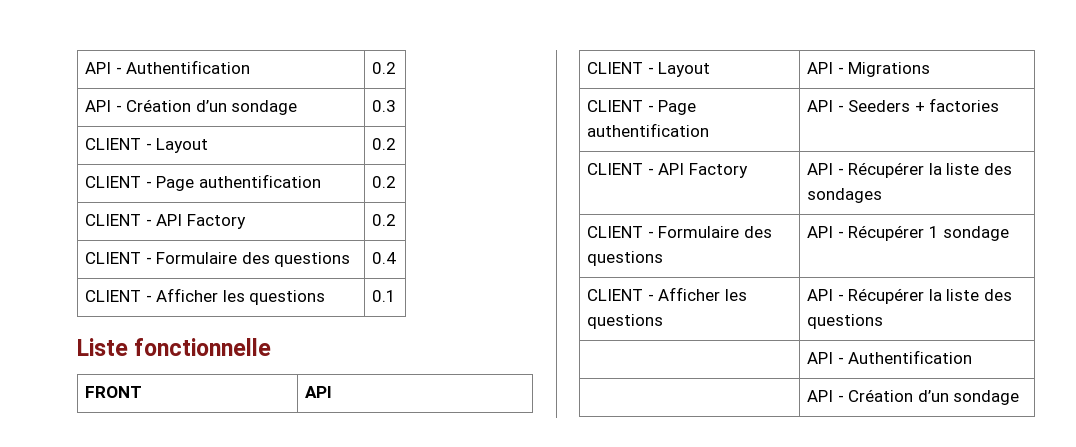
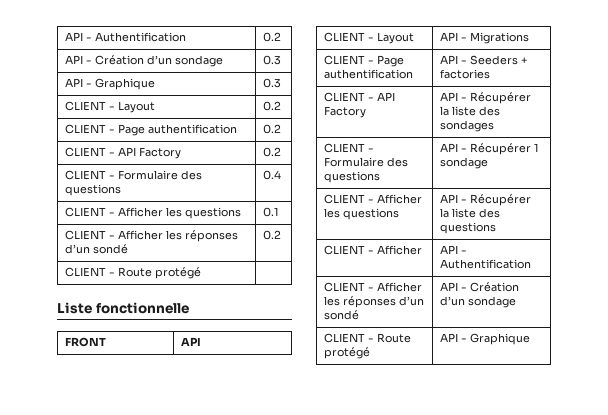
(396, 106) none -> [65,78,156,90] [263,78,282,88] // API - Graphique | 0.3
(396, 296) none -> [65,230,239,242] [65,244,129,254] [263,230,282,240] [65,267,202,279] // CLIENT - Afficher les réponses d’un sondé | 0.2 // CLIENT - Route protégé |
(883, 321) none -> [324,245,423,255] CLIENT - Afficher
[806,389,1020,405] | API - Création d’un sondage -> [324,282,423,292] [324,296,425,308] [324,310,360,320] [440,282,520,292] [440,296,517,308] [324,333,412,343] [324,347,371,359] [440,333,531,345] CLIENT - Afficher les réponses d’un sondé | API - Création d’un sondage // CLIENT - Route protégé | API - Graphique

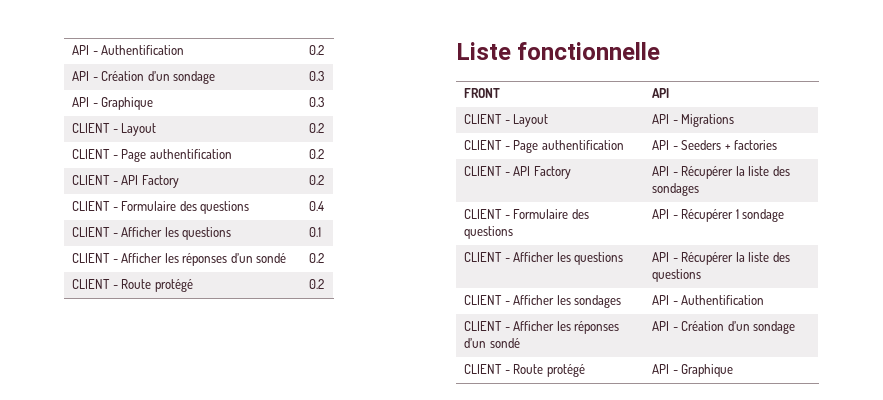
(202, 273) none -> [309,279,325,289] 0.2
(423, 250) none -> [556,295,622,308] les sondages

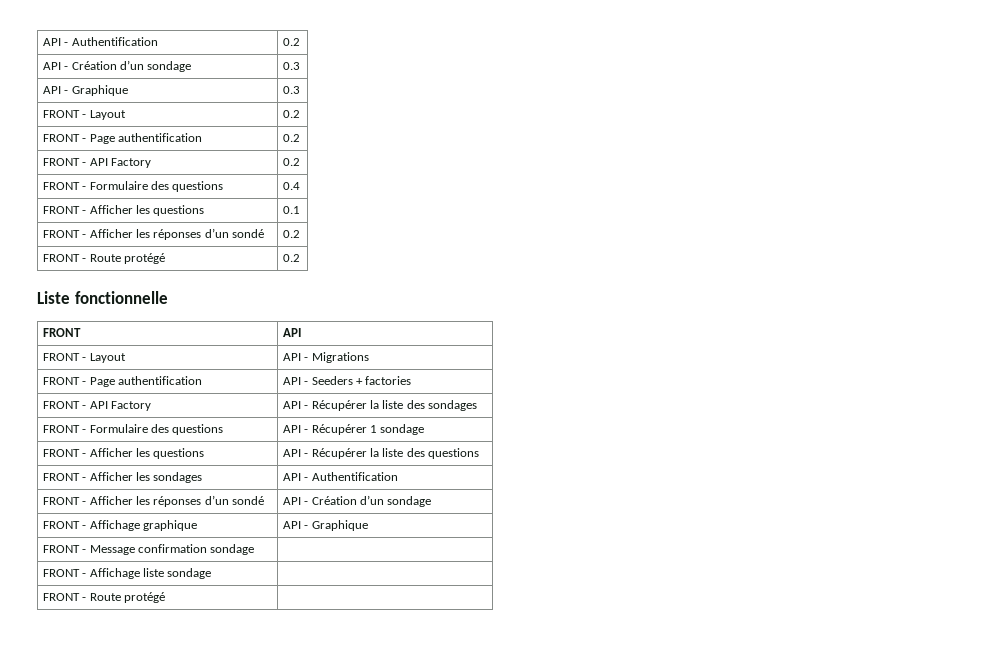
[72,123,111,133] CLIENT -> [42,110,80,118] FRONT
[72,149,111,159] CLIENT -> [42,134,80,142] FRONT
[72,175,111,185] CLIENT -> [42,158,80,166] FRONT
[72,201,111,211] CLIENT -> [42,182,80,190] FRONT
[72,227,111,237] CLIENT -> [42,206,80,214] FRONT
[72,253,111,263] CLIENT -> [42,230,80,238] FRONT
[72,279,111,289] CLIENT -> [42,254,80,262] FRONT
[464,114,503,124] CLIENT -> [42,353,80,361] FRONT
[464,140,503,150] CLIENT -> [42,377,80,385] FRONT
[464,166,503,176] CLIENT -> [42,401,80,409] FRONT
[464,209,503,219] CLIENT -> [42,425,80,433] FRONT
[464,252,503,262] CLIENT -> [42,449,80,457] FRONT
[464,295,503,305] CLIENT -> [42,473,80,481] FRONT
[464,321,503,331] CLIENT -> [42,497,80,505] FRONT
[464,364,585,377] [652,364,734,377] CLIENT - Route protégé | API - Graphique -> [42,520,198,531] [282,520,368,531] [42,544,255,555] [42,568,212,579] [42,592,166,603] FRONT - Affichage graphique | API - Graphique // FRONT - Message confirmation sondage | // FRONT - Affichage liste sondage | // FRONT - Route protégé |

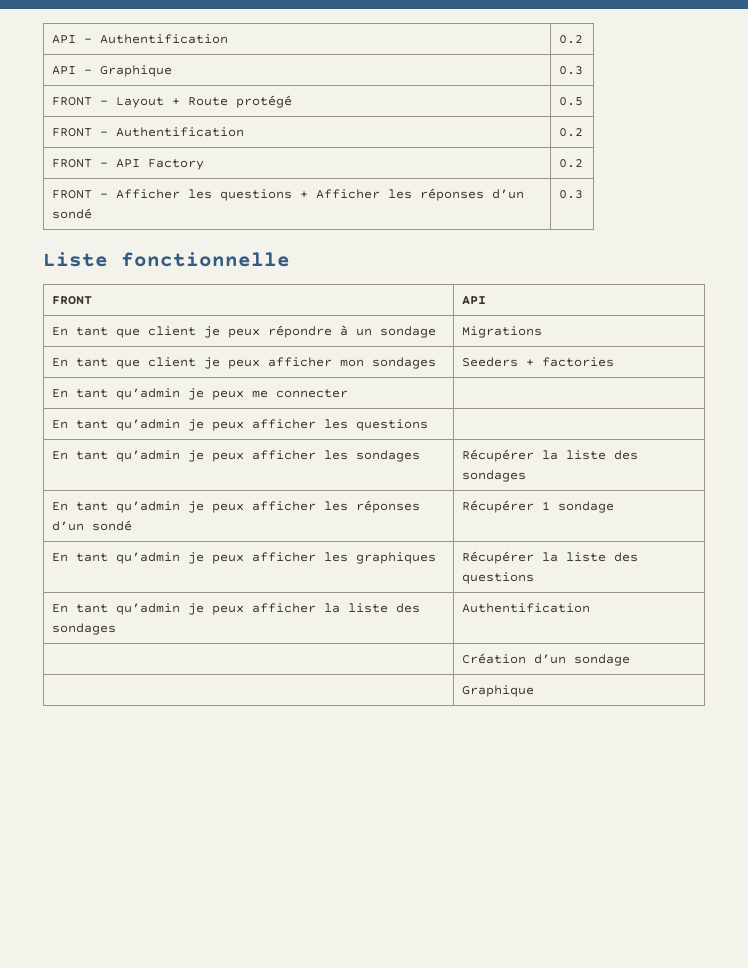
[42,60,192,72] [282,62,300,70] // API - Création d’un sondage | 0.3 -> (584, 39) none
[282,110,300,118] [42,133,203,144] | 0.2 // FRONT - Page authentification -> [172,95,293,108] [559,97,584,106] [52,127,245,137] + Route protégé | 0.5 // FRONT - Authentification
[42,181,224,192] [282,182,300,190] [42,205,205,216] [282,206,300,214] [42,228,265,240] [282,230,300,238] [42,253,166,264] [282,254,300,262] [37,291,168,304] [42,328,81,337] [282,328,301,337] [42,353,126,363] [282,352,369,363] [42,376,203,387] [282,376,412,385] [42,401,152,411] [282,401,309,409] // FRONT - Formulaire des questions | 0.4 // FRONT - Afficher les questions | 0.1 // FRONT - Afficher les réponses d’un sondé | 0.2 // FRONT - Route protégé | 0.2 // Liste fonctionnelle // FRONT | API // FRONT - Layout | API - Migrations // FRONT - Page authentification | API - Seeders + factories // FRONT - API Factory | API - -> [52,188,525,201] [52,208,93,219] [559,190,584,199] [43,252,290,267] [52,296,93,305] [462,296,487,305] [52,325,437,338] [462,326,543,338] [52,357,437,369] [462,357,615,367] [52,388,349,400] [52,419,429,431] [52,450,421,462] // FRONT - Afficher les questions + Afficher les réponses d’un sondé | 0.3 // Liste fonctionnelle // FRONT | API // En tant que client je peux répondre à un sondage | Migrations // En tant que client je peux afficher mon sondages | Seeders + factories // En tant qu’admin je peux me connecter | // En tant qu’admin je peux afficher les questions | // En tant qu’admin je peux afficher les sondages |
[42,424,224,435] [282,424,425,435] [42,448,205,459] [282,449,309,457] FRONT - Formulaire des questions | API - Récupérer 1 sondage // FRONT - Afficher les questions | API - -> [52,500,421,513] [52,520,133,531] [462,500,615,513] [52,552,437,564] En tant qu’admin je peux afficher les réponses d’un sondé | Récupérer 1 sondage // En tant qu’admin je peux afficher les graphiques |
[42,472,203,483] [282,473,309,481] FRONT - Afficher les sondages | API - -> [52,603,421,615] [52,623,117,635] En tant qu’admin je peux afficher la liste des sondages |
[42,495,265,507] [282,495,432,507] [42,520,198,531] [282,520,368,531] [42,544,255,555] [42,568,212,579] [42,592,166,603] FRONT - Afficher les réponses d’un sondé | API - Création d’un sondage // FRONT - Affichage graphique | API - Graphique // FRONT - Message confirmation sondage | // FRONT - Affichage liste sondage | // FRONT - Route protégé | -> [462,653,631,666] [462,685,535,697] | Création d’un sondage // | Graphique

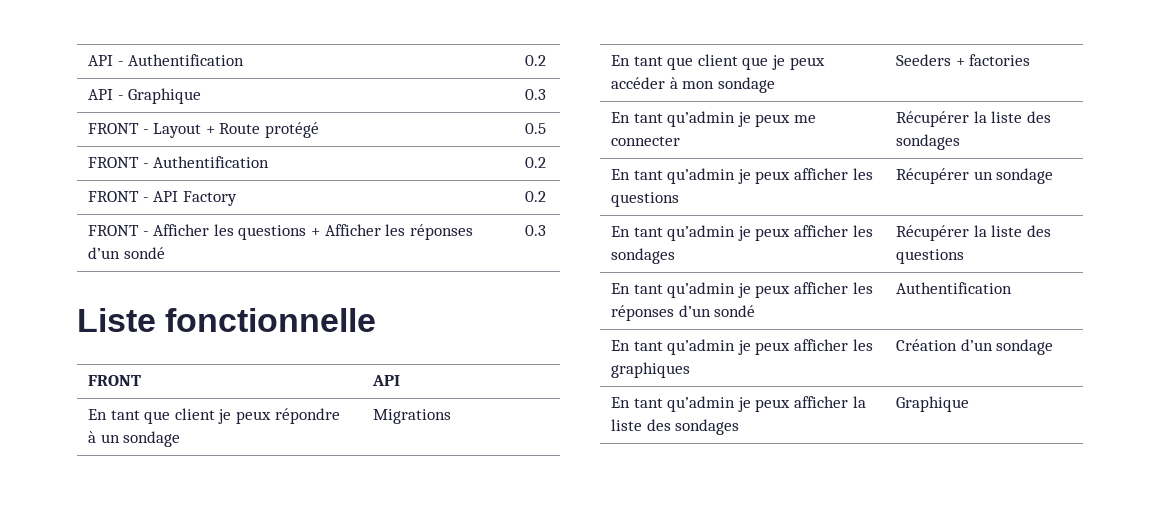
[204,357,437,369] je peux afficher mon sondages -> [742,55,825,70] [611,77,775,93] que je peux accéder à mon sondage
(349, 393) none -> [896,111,1051,127] [896,134,961,150] Récupérer la liste des sondages
(429, 425) none -> [896,168,1054,184] Récupérer un sondage
[462,470,527,482] sondages -> [896,249,965,264] questions
[462,500,615,513] Récupérer 1 sondage -> [896,282,1013,294] Authentification
[462,551,639,564] [462,572,535,584] Récupérer la liste des questions -> [896,339,1054,355] Création d’un sondage
[462,603,591,613] [462,653,631,666] | Authentification // | Création d’un sondage // -> (740, 427) none

